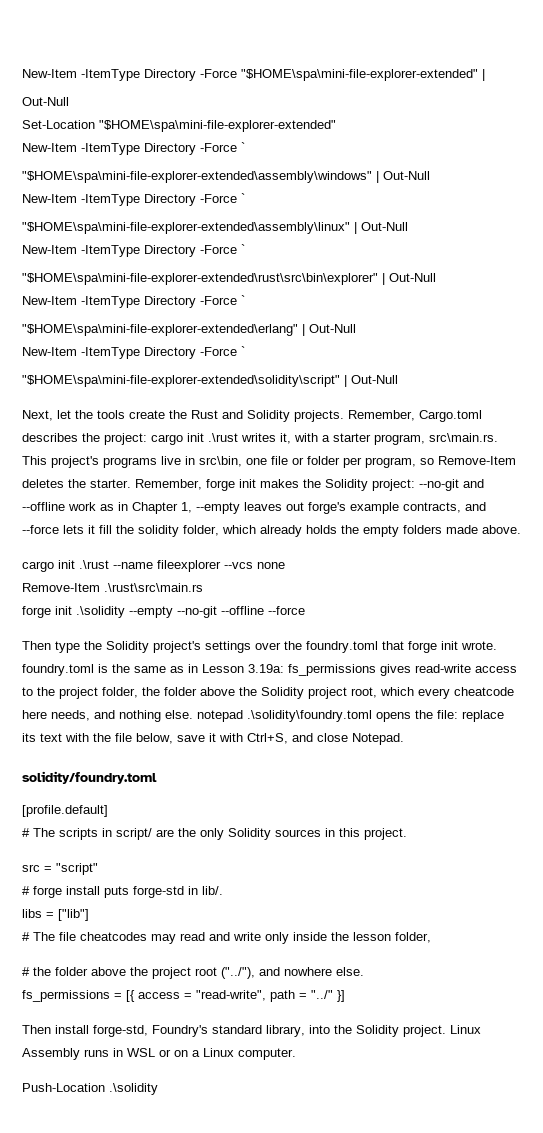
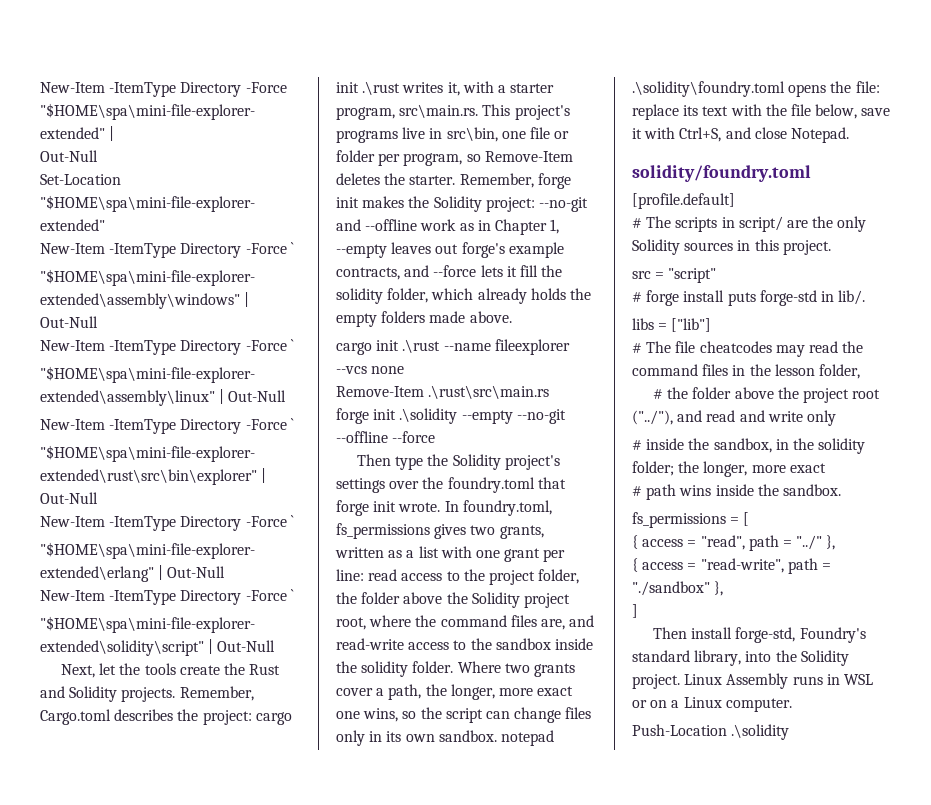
[22,664,471,676] foundry.toml is the same as in Lesson 3.19a: fs_permissions gives read-write -> [444,500,552,516] [336,523,544,539] [335,546,566,562] [336,569,398,581] In foundry.toml, fs_permissions gives two grants, written as a list with one grant per line: read
[380,687,514,699] [22,710,193,722] which every cheatcode here needs, and nothing else. -> [369,615,595,630] [336,638,593,650] [336,661,575,677] [336,684,574,700] [336,707,592,723] [336,730,497,746] where the command files are, and read-write access to the sandbox inside the solidity folder. Where two grants cover a path, the longer, more exact one wins, so the script can change files only in its own sandbox.
[209,932,327,944] and write only inside -> [842,341,864,353] [632,364,746,376] the command files in
[284,967,364,976] [22,990,135,1002] nowhere else. // fs_permissions = [{ -> [706,410,836,426] [632,438,866,454] [632,461,826,477] [632,484,841,500] [632,512,750,528] [632,535,836,551] [632,558,638,572] read and write only // # inside the sandbox, in the solidity folder; the longer, more exact // # path wins inside the sandbox. // fs_permissions = [ // { access = "read", path = "../" }, // {
[311,990,345,1002] "../" }] -> [632,581,724,596] [632,604,638,618] "./sandbox" }, // ]

